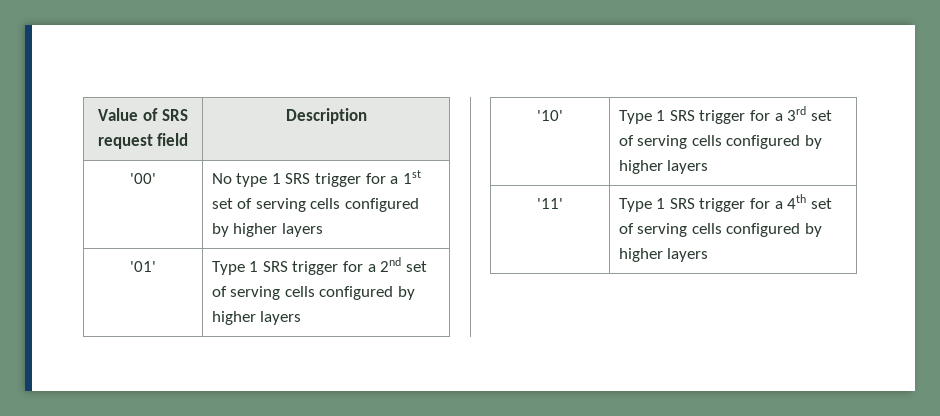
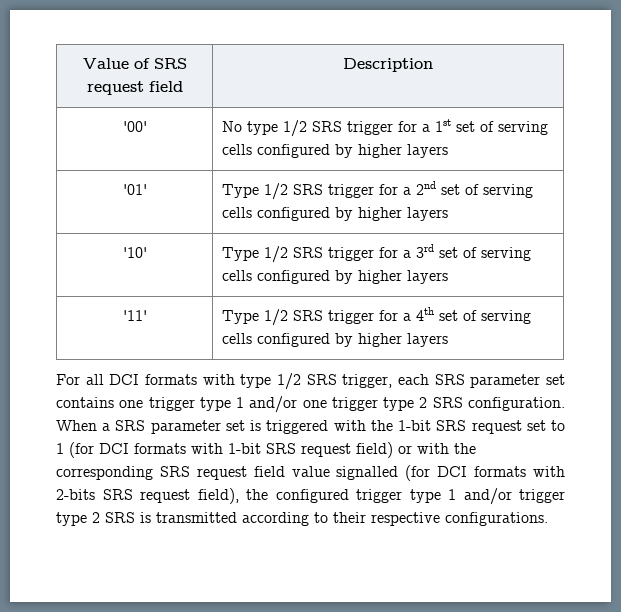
[271,173,281,184] 1 -> [282,120,307,137] 1/2
[249,261,259,272] 1 -> [263,183,288,200] 1/2
[656,110,666,121] 1 -> [263,246,288,263] 1/2
[656,198,666,209] 1 -> [263,309,288,326] 1/2
(709, 255) none -> [56,373,565,390] [56,396,565,413] [56,420,565,434] [56,442,476,458] [56,465,566,481] [56,488,565,505] [56,512,548,526] // For all DCI formats with type 1/2 SRS trigger, each SRS parameter set contains one trigger type 1 and/or one trigger type 2 SRS configuration. When a SRS parameter set is triggered with the 1-bit SRS request set to 1 (for DCI formats with 1-bit SRS request field) or with the corresponding SRS request field value signalled (for DCI formats with 2-bits SRS request field), the configured trigger type 1 and/or trigger type 2 SRS is transmitted according to their respective configurations.

